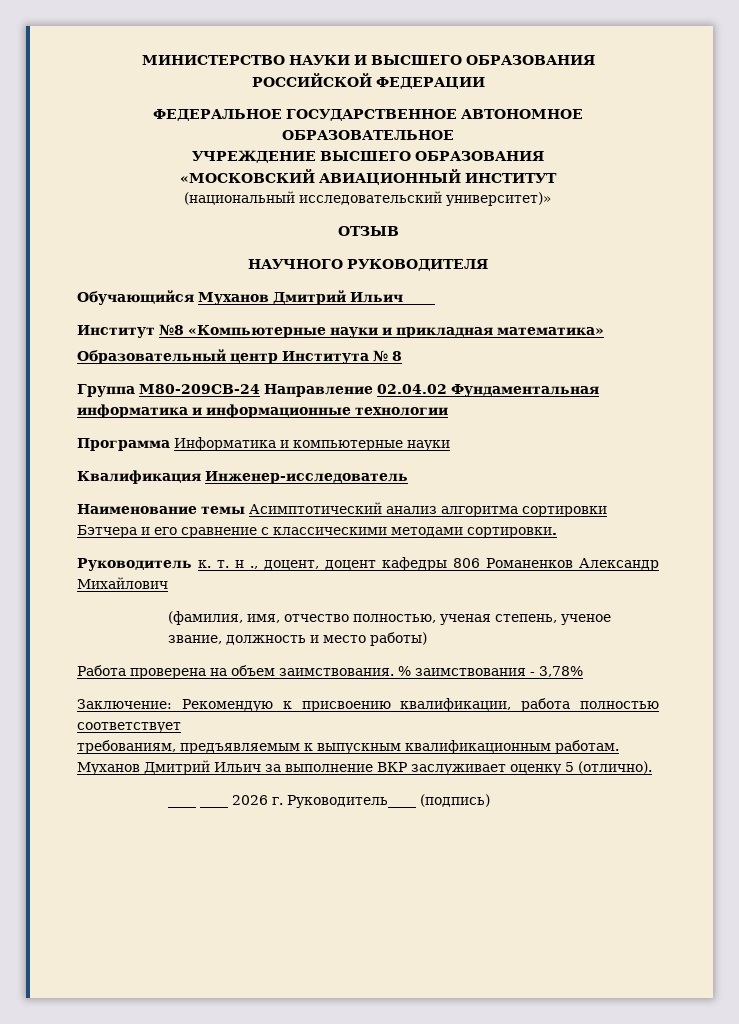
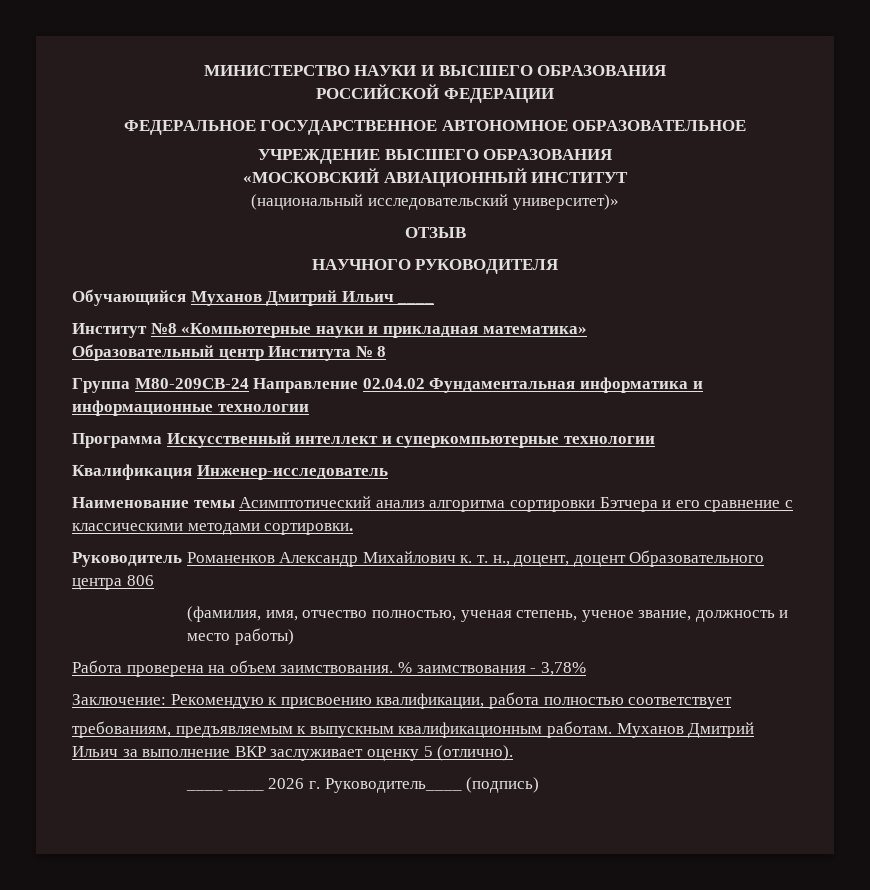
[174,437,450,451] Информатика и компьютерные науки -> [166,432,655,448] Искусственный интеллект и суперкомпьютерные технологии
[198,557,659,571] [77,577,168,589] к. т. н ., доцент, доцент кафедры 806 Романенков Александр Михайлович -> [186,550,765,567] [72,575,154,590] Романенков Александр Михайлович к. т. н., доцент, доцент Образовательного центра 806

